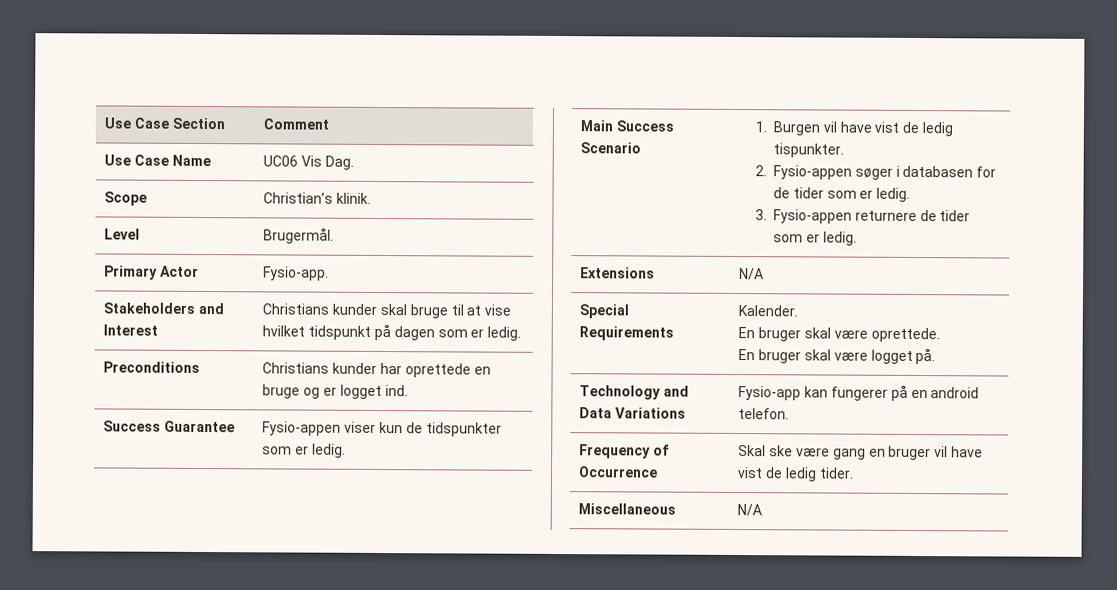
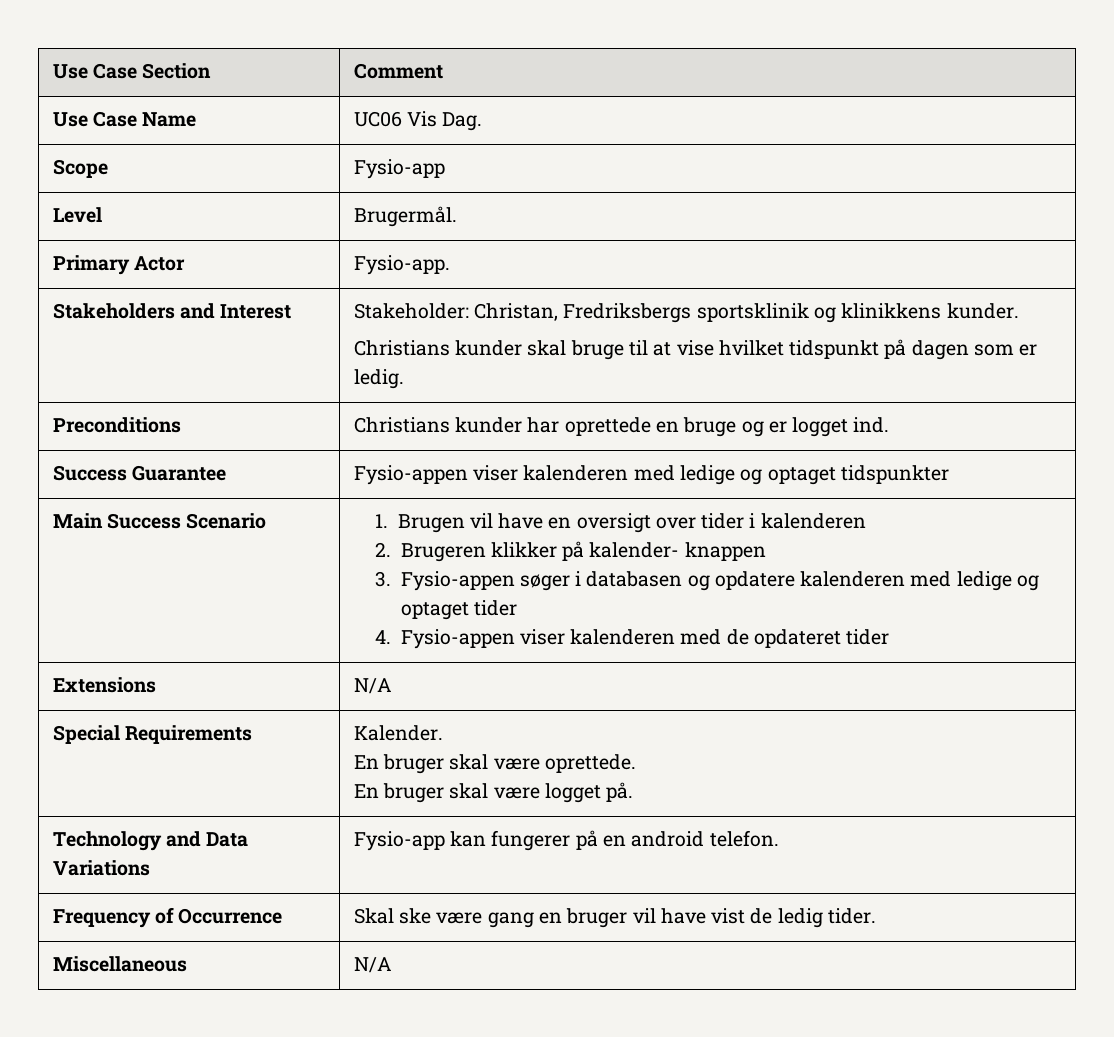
[263,192,372,204] Christian’s klinik. -> [353,159,445,179] Fysio-app
(159, 330) none -> [353,303,1019,323] Stakeholder: Christan, Fredriksbergs sportsklinik og klinikkens kunder. //
[378,421,502,437] [262,443,346,458] kun de tidspunkter som er ledig. -> [523,465,949,485] kalenderen med ledige og optaget tidspunkter
[772,121,953,137] [772,143,844,158] [754,165,997,180] [772,187,911,202] [754,209,971,224] [772,231,857,246] Burgen vil have vist de ledig tispunkter. // 2. Fysio-appen søger i databasen for de tider som er ledig. // 3. Fysio-appen returnere de tider som er ledig. -> [397,513,866,533] [374,541,766,562] [374,571,1040,591] [400,600,517,620] [374,629,890,649] Brugen vil have en oversigt over tider i kalenderen // 2. Brugeren klikker på kalender- knappen // 3. Fysio-appen søger i databasen og opdatere kalenderen med ledige og optaget tider // 4. Fysio-appen viser kalenderen med de opdateret tider

